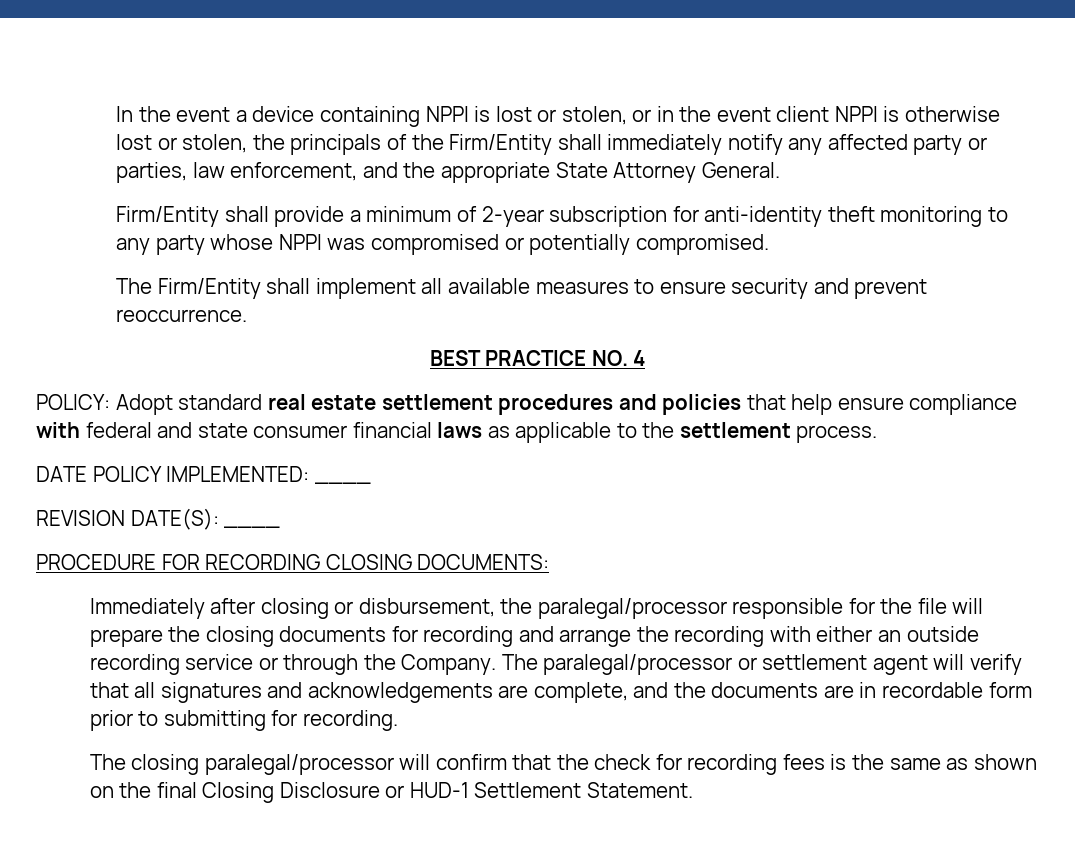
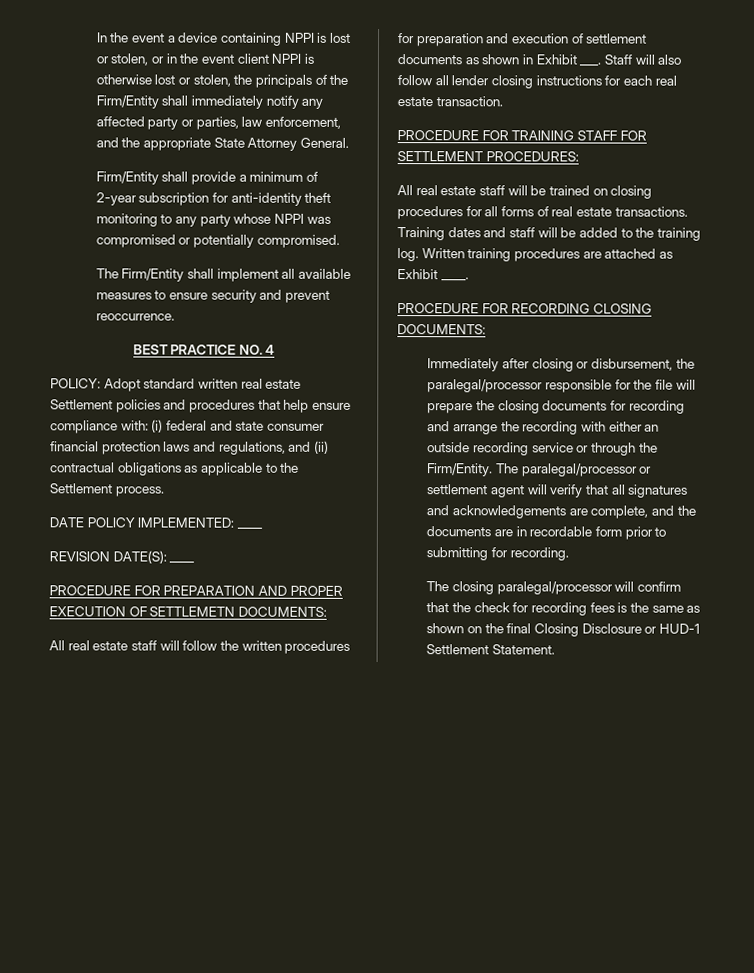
[267,394,742,415] real estate settlement procedures and policies -> [197,378,302,389] [50,399,255,413] written real estate Settlement policies and procedures
[36,422,80,438] with -> [120,419,164,433] with: (i)
[437,422,483,438] laws -> [101,440,329,455] [50,462,182,476] protection laws and regulations, and (ii) contractual obligations
[679,422,791,438] settlement -> [49,483,113,494] Settlement
(281, 527) none -> [49,585,343,596] [49,606,327,617] [49,640,351,654] [398,33,648,47] [397,54,682,67] [397,75,677,89] [397,96,503,107] [397,130,647,141] [397,151,579,162] [397,185,653,199] [397,206,688,220] [397,227,701,241] [397,248,673,262] [397,269,469,282] // PROCEDURE FOR PREPARATION AND PROPER EXECUTION OF SETTLEMETN DOCUMENTS: // All real estate staff will follow the written procedures for preparation and execution of settlement documents as shown in Exhibit ___. Staff will also follow all lender closing instructions for each real estate transaction. // PROCEDURE FOR TRAINING STAFF FOR SETTLEMENT PROCEDURES: // All real estate staff will be trained on closing procedures for all forms of real estate transactions. Training dates and staff will be added to the training log. Written training procedures are attached as Exhibit ____.
[401,654,497,675] Company. -> [427,463,494,477] Firm/Entity.

